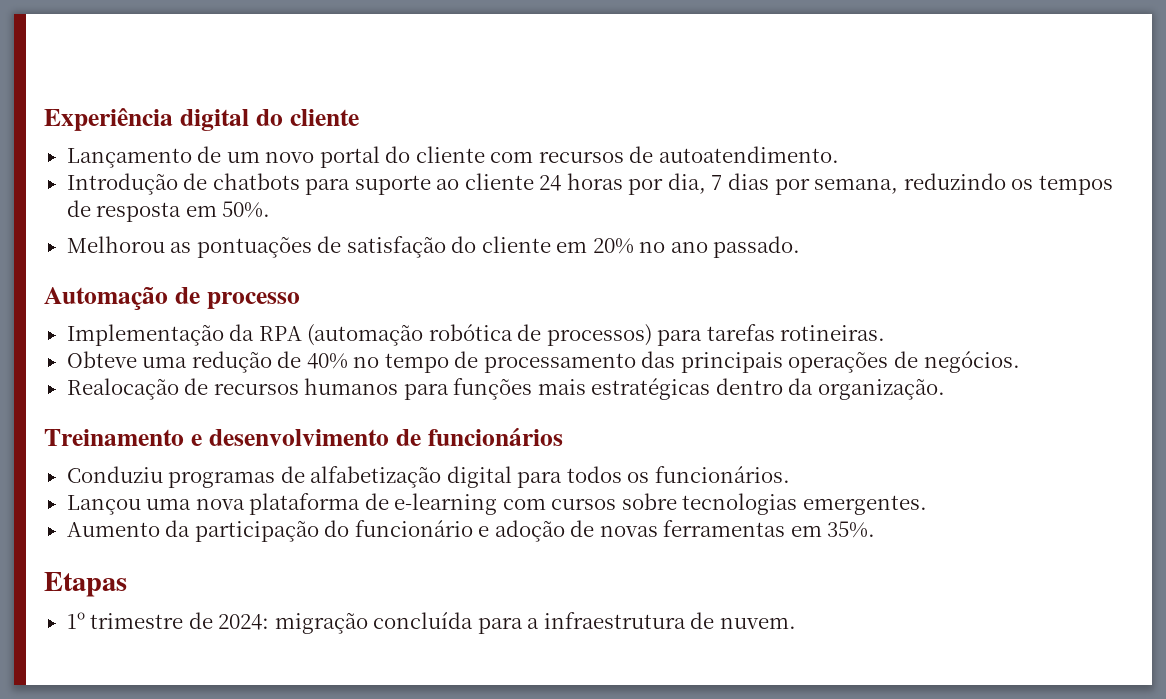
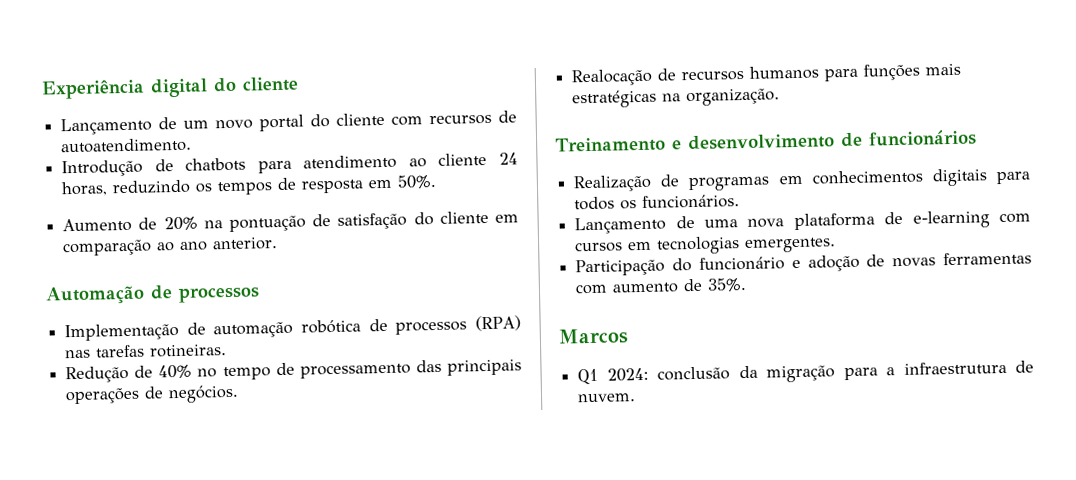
[354,175,431,195] suporte -> [303,154,398,170] atendimento
[566,173,899,195] horas por dia, 7 dias por semana, -> [61,181,109,197] horas,
[66,236,312,258] Melhorou as pontuações -> [62,215,306,233] Aumento de 20% na pontuação
[592,236,801,258] 20% no ano passado. -> [62,237,279,257] comparação ao ano anterior.
[206,292,300,309] processo -> [178,286,260,303] processos
[229,324,703,346] da RPA (automação robótica de processos) para -> [186,315,522,339] [65,349,92,359] de automação robótica de processos (RPA) nas
[66,351,272,373] Obteve uma redução -> [65,365,130,384] Redução
[715,378,814,395] dentro da -> [662,93,682,102] na
[66,466,512,488] Conduziu programas de alfabetização digital -> [573,168,988,193] Realização de programas em conhecimentos digitais
[66,495,141,515] Lançou -> [574,215,695,235] Lançamento de
[621,493,677,510] sobre -> [628,241,653,251] em
[66,520,319,542] Aumento da participação -> [575,258,666,277] Participação
[790,521,876,538] [44,572,127,597] [66,612,474,634] em 35%. // Etapas // 1º trimestre de 2024: migração concluída -> [575,277,748,295] [558,328,629,345] [577,365,836,385] com aumento de 35%. // Marcos // Q1 2024: conclusão da migração

